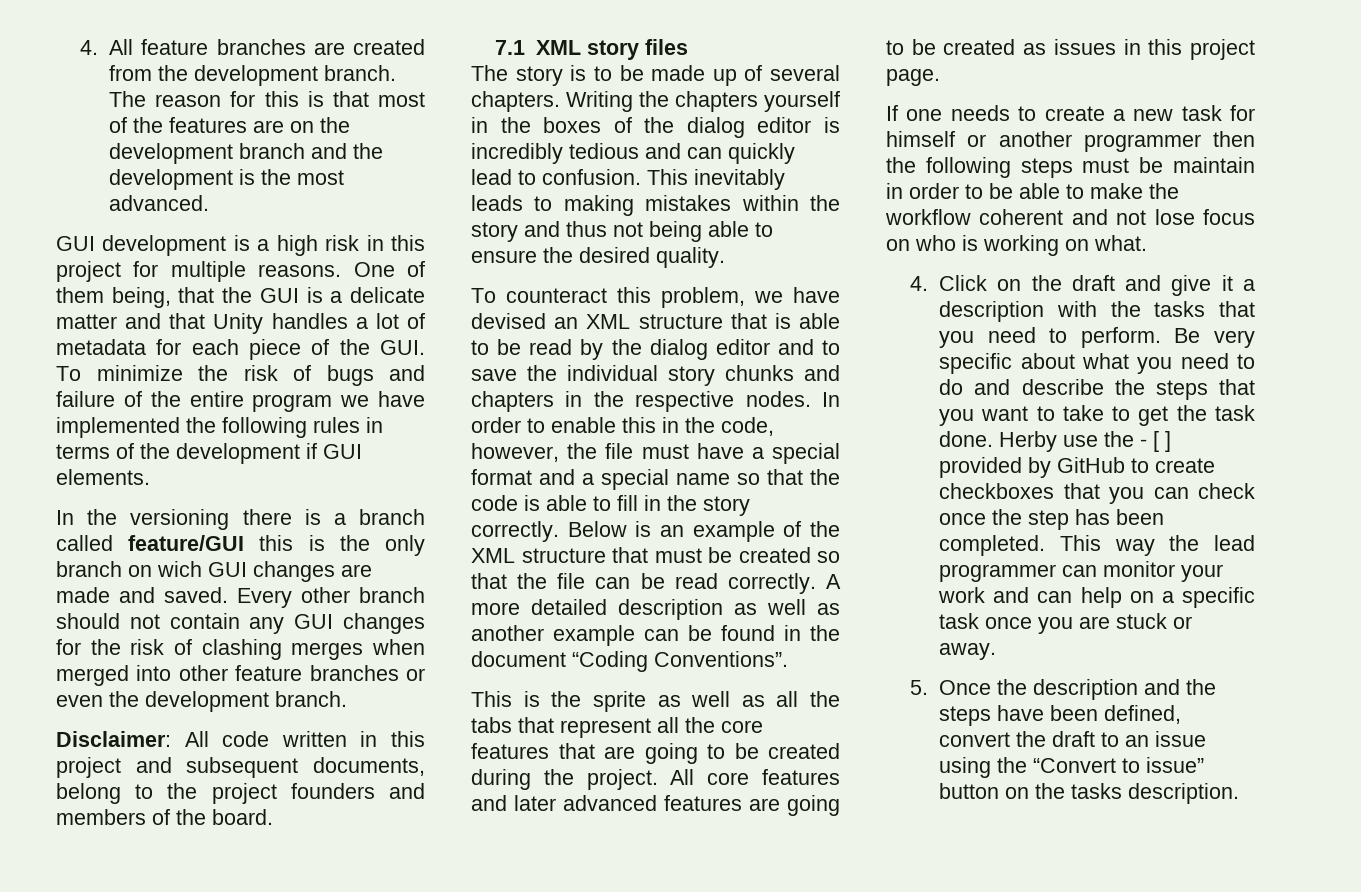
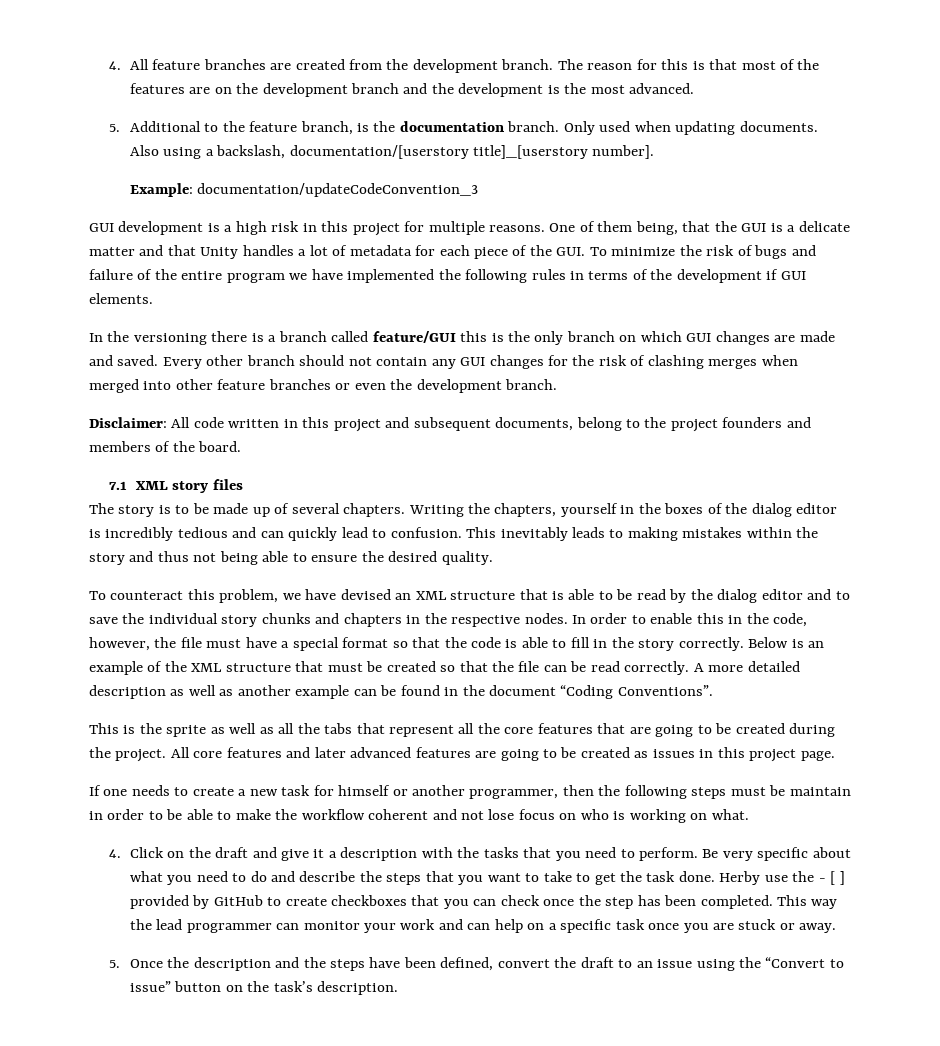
(210, 203) none -> [109,121,818,135] [129,145,655,159] [129,183,479,197] // 5. Additional to the feature branch, is the documentation branch. Only used when updating documents. Also using a backslash, documentation/[userstory title]_[userstory number]. // Example: documentation/updateCodeConvention_3
[157,561,202,577] wich -> [640,331,682,342] which
[675,91,758,112] chapters -> [494,503,557,517] chapters,
[539,469,730,490] and a special name -> (389, 642) none
[1083,134,1201,152] programmer -> [469,789,559,799] programmer,
[1071,783,1123,799] tasks -> [273,981,313,992] task’s

